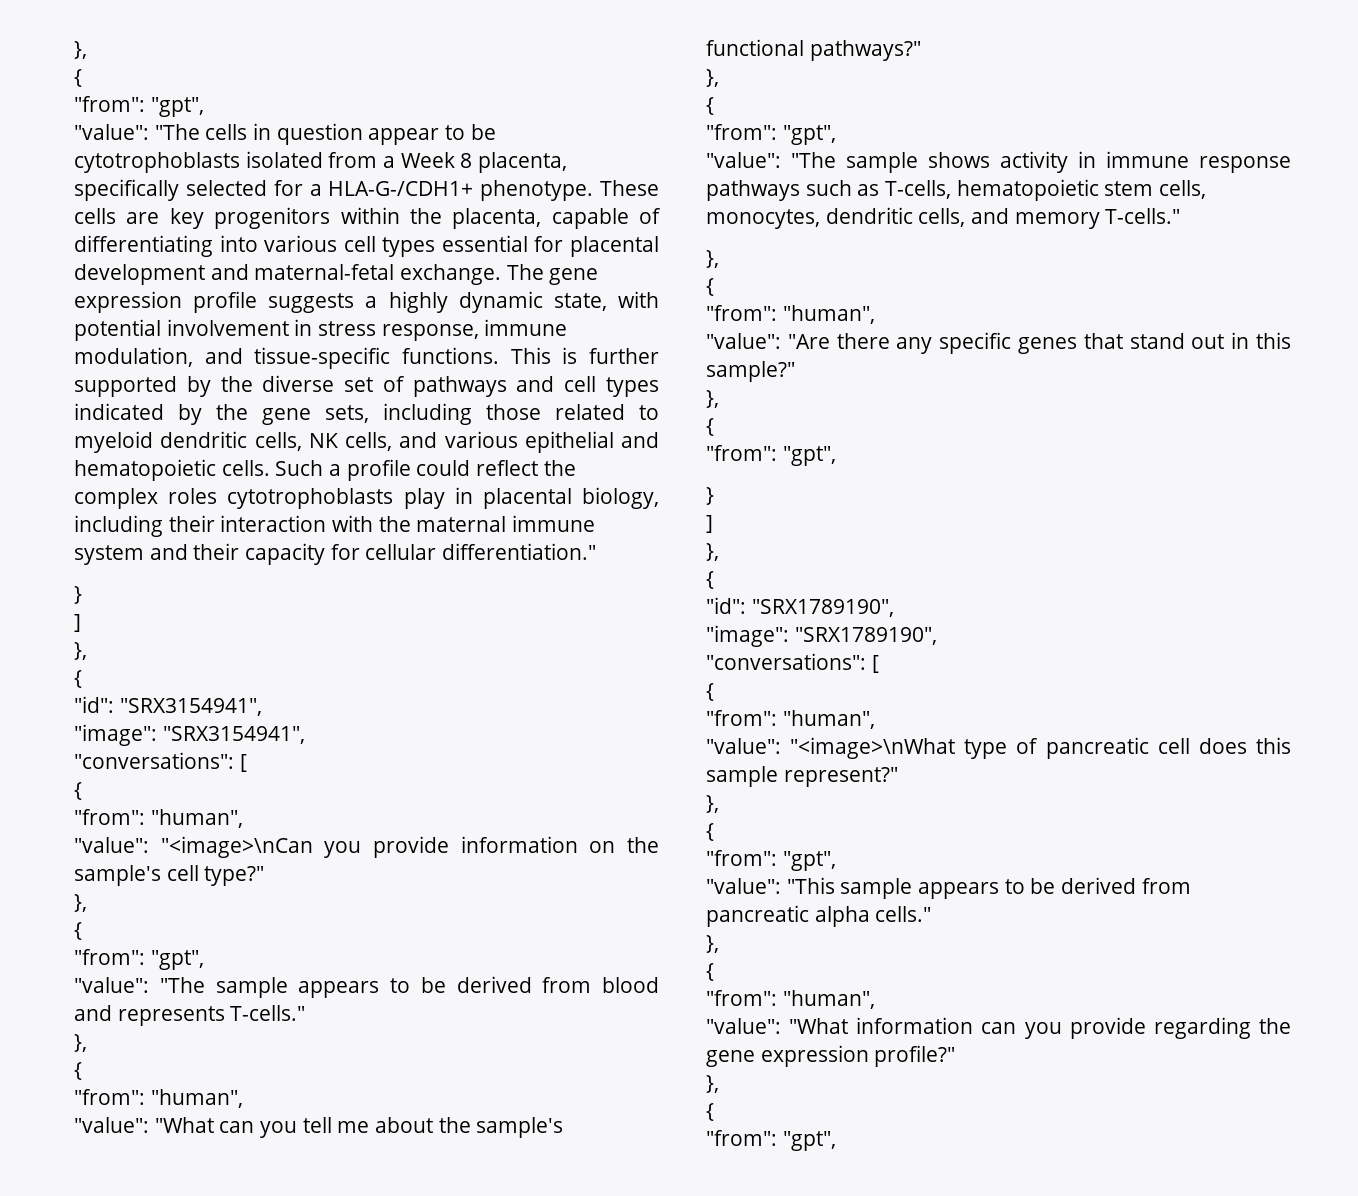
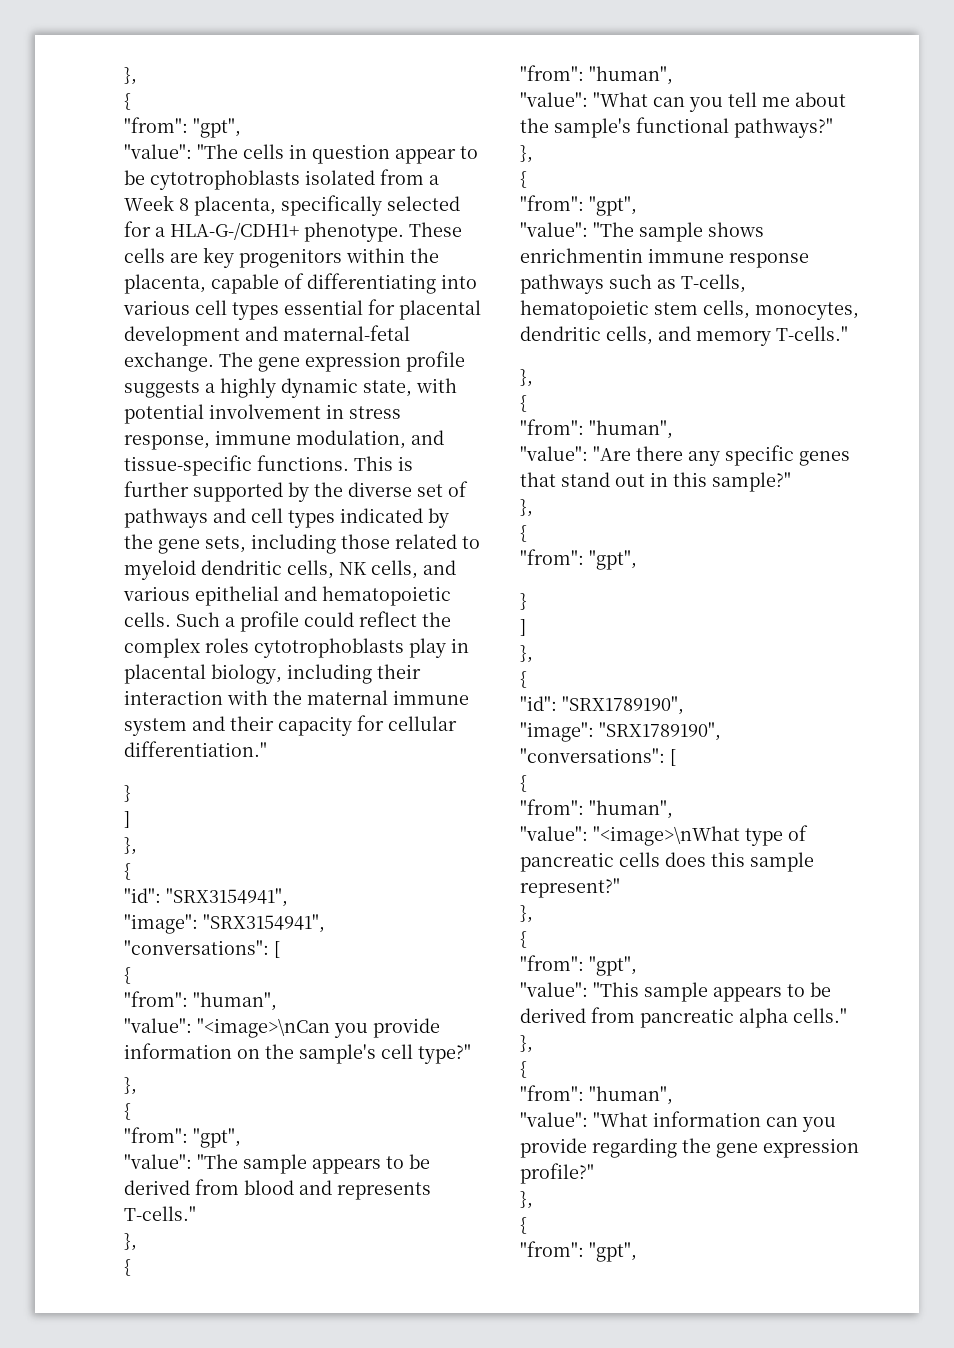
[1000,151,1096,173] activity in -> [520,248,643,263] enrichmentin
[1157,738,1190,754] cell -> [619,852,660,867] cells

